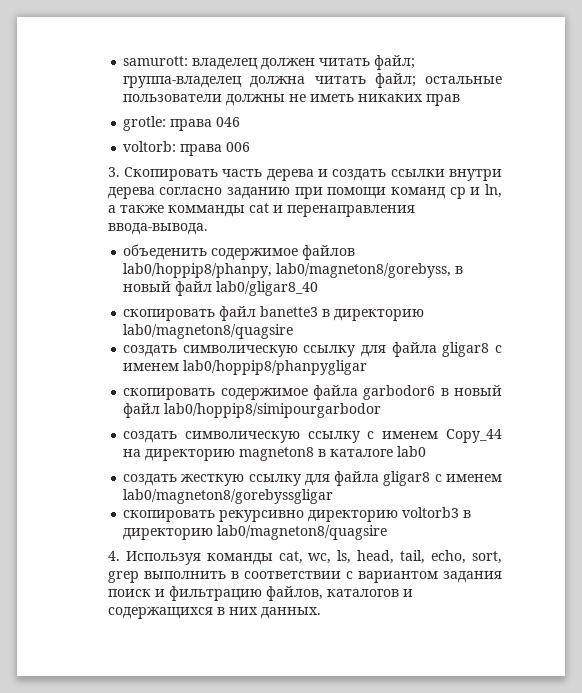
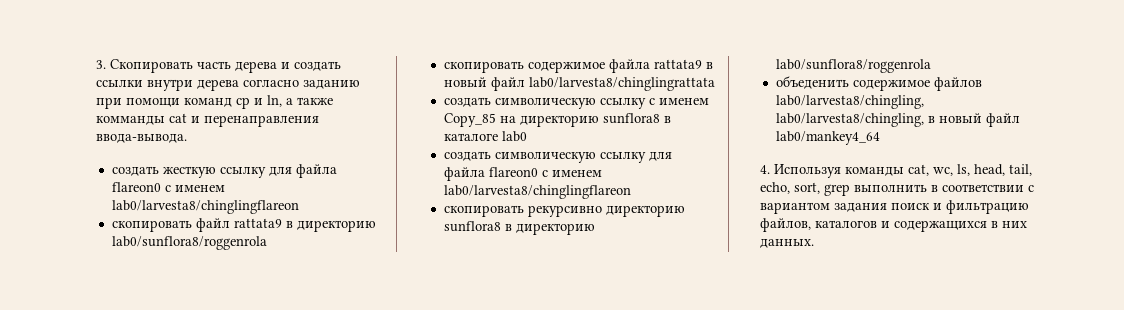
[123,55,416,70] [123,73,503,88] [123,94,461,106] [123,116,241,131] [123,141,251,156] samurott: владелец должен читать файл; группа-владелец должна читать файл; остальные пользователи должны не иметь никаких прав // grotle: права 046 // voltorb: права 006 // -> (95, 64) none
[123,244,356,260] [123,263,464,278] [123,281,319,296] [123,306,425,321] [123,324,294,339] объеденить содержимое файлов lab0/hoppip8/phanpy, lab0/magneton8/gorebyss, в новый файл lab0/gligar8_40 // скопировать файл banette3 в директорию lab0/magneton8/quagsire -> [111,164,337,178] [111,182,225,192] [111,200,299,214] [111,218,376,232] [111,236,267,250] [443,59,713,73] [443,77,715,91] [443,97,709,109] [443,113,671,127] [443,131,527,142] cоздать жесткую ссылку для файла flareon0 с именем lab0/larvesta8/chinglingflareon // скопировать файл rattata9 в директорию lab0/sunflora8/roggenrola // скопировать содержимое файла rattata9 в новый файл lab0/larvesta8/chinglingrattata // создать символическую ссылку c именем Copy_85 на директорию sunflora8 в каталоге lab0
[442,342,502,357] [123,360,368,375] [123,385,503,400] [123,403,382,418] [123,429,502,443] [123,446,427,461] [123,471,502,486] [123,489,334,504] gligar8 с именем lab0/hoppip8/phanpygligar // скопировать содержимое файла garbodor6 в новый файл lab0/hoppip8/simipourgarbodor // создать символическую ссылку c именем Copy_44 на директорию magneton8 в каталоге lab0 // cоздать жесткую ссылку для файла gligar8 с именем lab0/magneton8/gorebyssgligar -> [488,167,602,177] [443,185,631,199] flareon0 с именем lab0/larvesta8/chinglingflareon
[402,507,472,518] [123,525,388,540] voltorb3 в директорию lab0/magneton8/quagsire -> [443,221,595,235] [775,59,931,73] [775,76,982,91] [775,95,924,109] [775,113,1020,127] [775,131,880,145] sunflora8 в директорию lab0/sunflora8/roggenrola // объеденить содержимое файлов lab0/larvesta8/chingling, lab0/larvesta8/chingling, в новый файл lab0/mankey4_64

